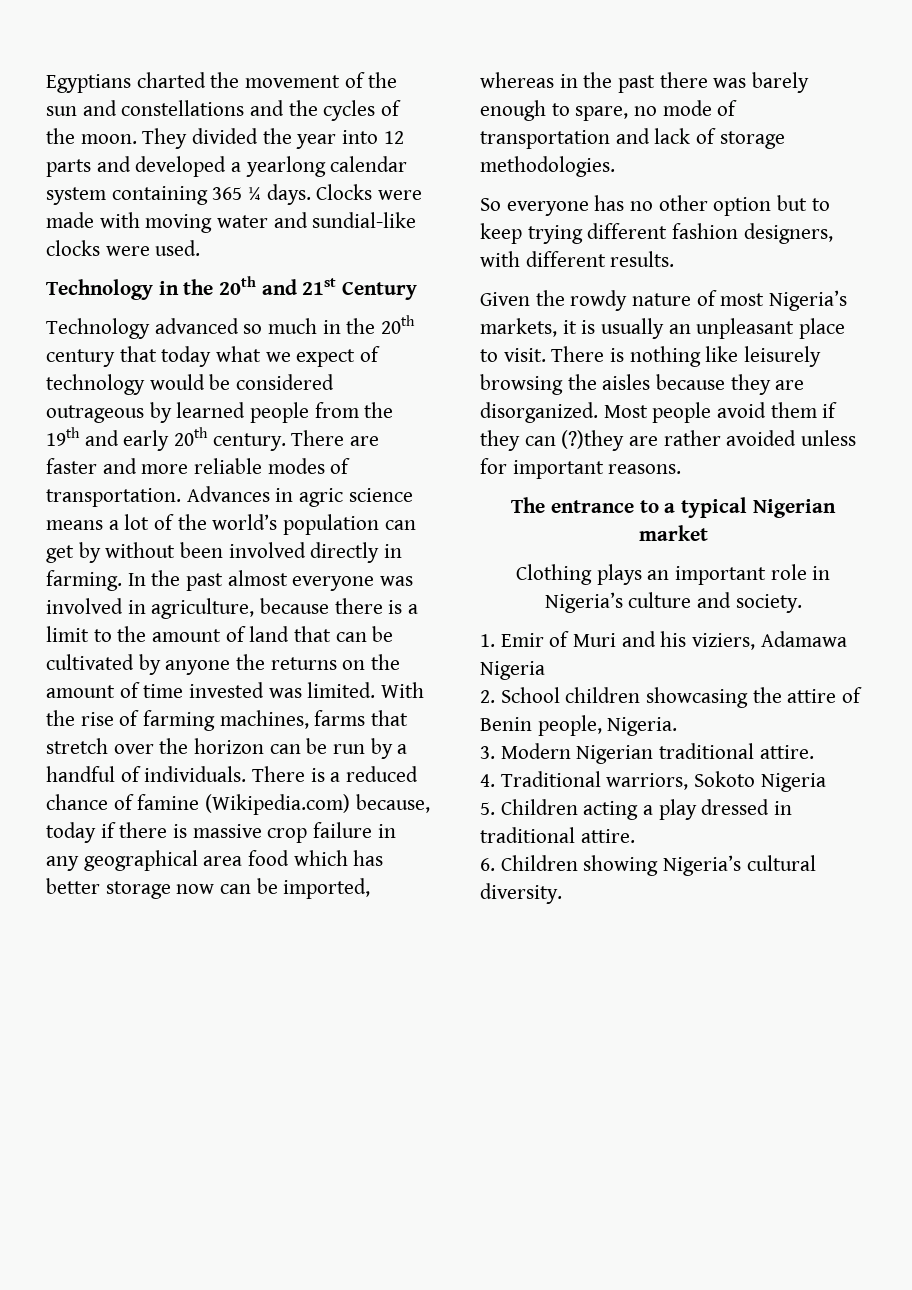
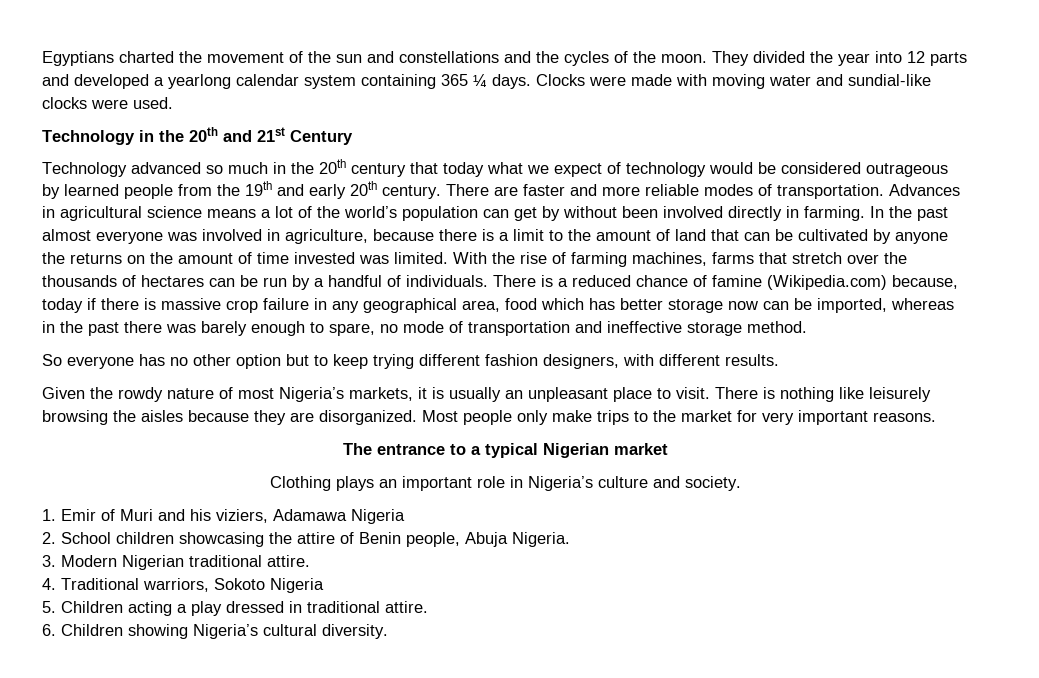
[299,488,344,507] agric -> [60,206,142,221] agricultural
[194,738,265,754] horizon -> [42,275,204,287] thousands of hectares
[203,856,243,866] area -> [462,300,500,312] area,
[654,128,785,149] [480,156,615,177] lack of storage methodologies. -> [607,321,807,336] ineffective storage method.
[717,402,838,418] [480,430,857,451] [480,458,507,474] avoid them if they can (?)they are rather avoided unless for -> [517,410,794,425] only make trips to the market for very
(602, 725) none -> [465,532,508,547] Abuja

